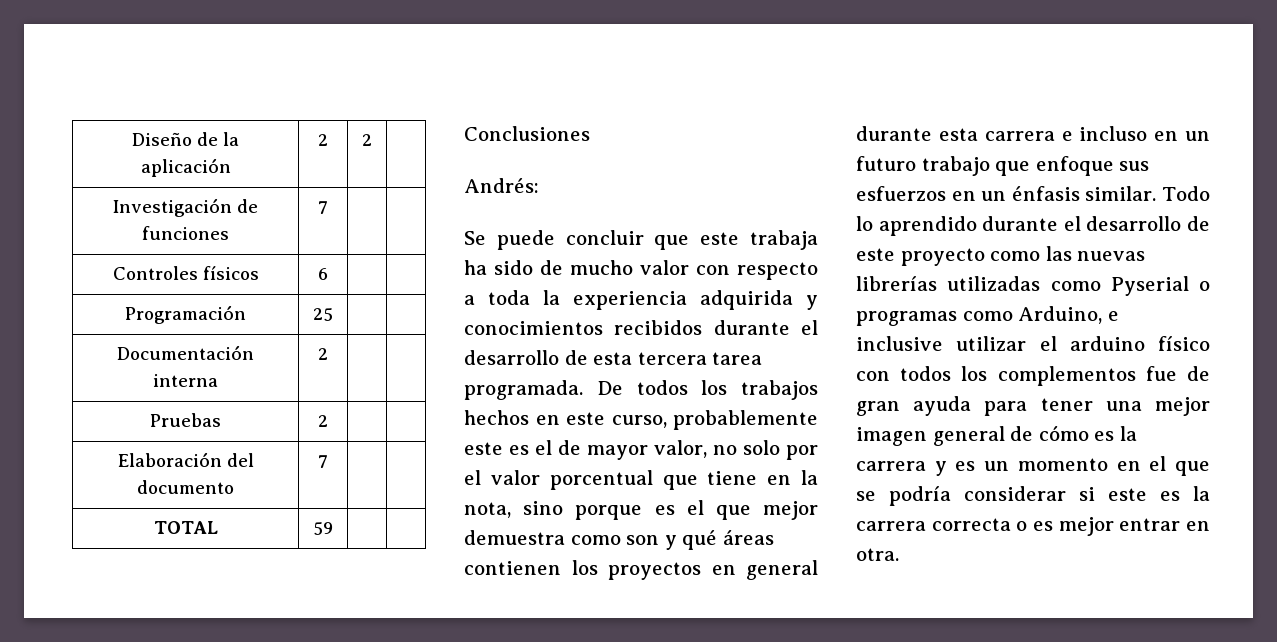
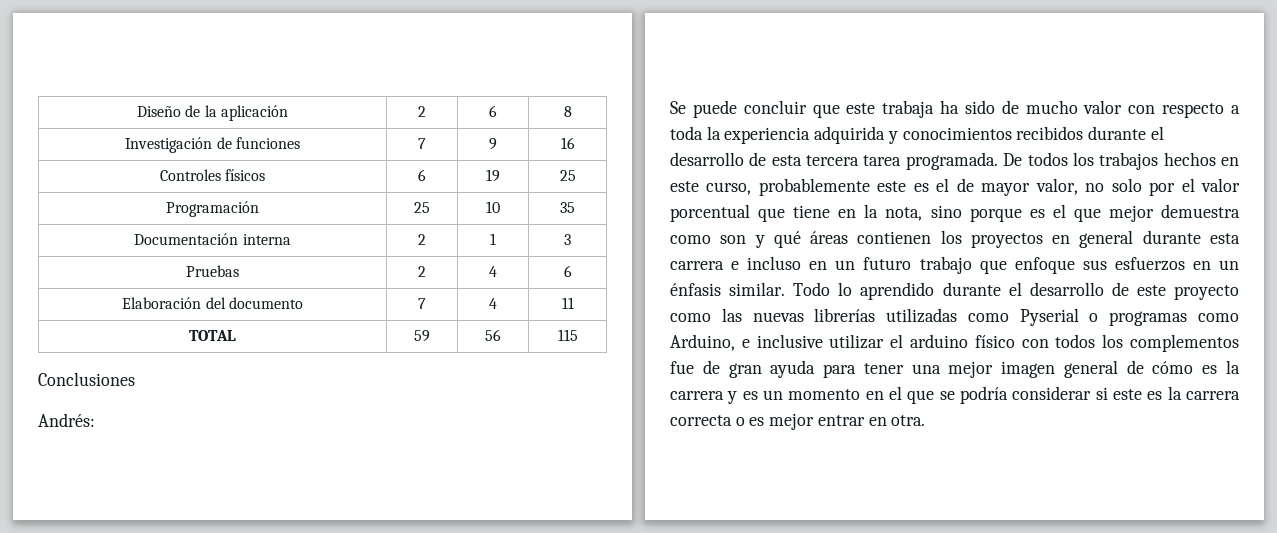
[362,134,372,146] 2 | -> [489,105,497,117] [563,106,572,117] 6 | 8
(328, 207) | -> [489,138,497,150] [560,137,575,149] 9 | 16
(328, 274) | -> [486,169,500,182] [559,170,576,181] 19 | 25
(333, 314) | -> [486,201,500,213] [560,202,575,213] 10 | 35
(328, 354) | -> [490,233,496,245] [564,234,571,245] 1 | 3
(328, 421) | -> [489,266,497,277] [563,265,572,277] 4 | 6
(328, 461) | -> [489,298,497,309] [561,297,574,309] 4 | 11
(333, 528) | -> [485,329,501,341] [557,329,578,341] 56 | 115

